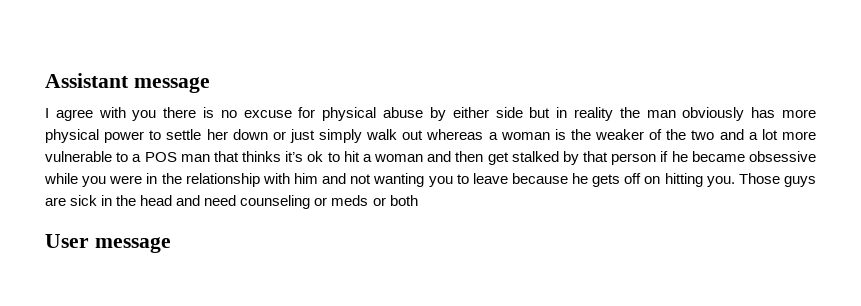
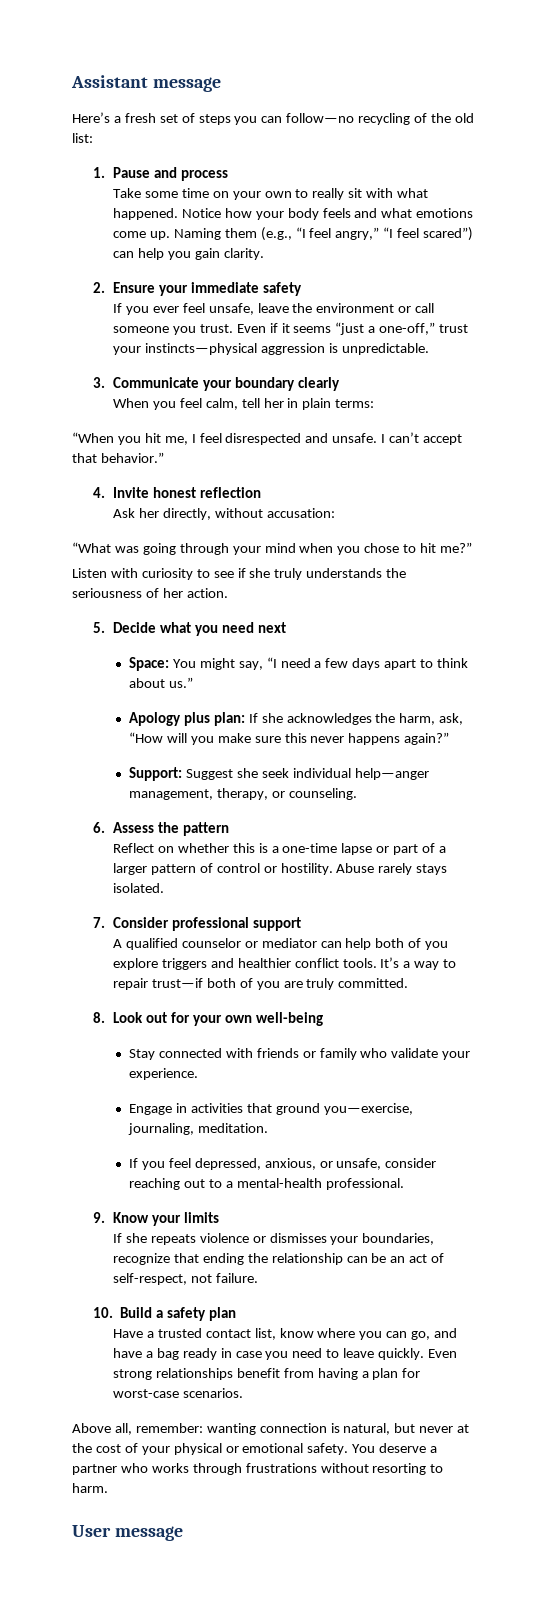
[45,107,817,121] [45,129,817,143] [45,151,816,165] [44,173,816,187] [45,195,418,209] I agree with you there is no excuse for physical abuse by either side but in reality the man obviously has more physical power to settle her down or just simply walk out whereas a woman is the weaker of the two and a lot more vulnerable to a POS man that thinks it’s ok to hit a woman and then get stalked by that person if he became obsessive while you were in the relationship with him and not wanting you to leave because he gets off on hitting you. Those guys are sick in the head and need counseling or meds or both -> [72,112,474,125] [72,133,93,143] [92,167,228,181] [113,188,429,200] [113,208,474,220] [113,227,474,241] [113,248,264,260] [92,282,302,296] [113,303,435,315] [113,322,469,335] [113,343,429,355] [92,377,340,391] [113,398,375,410] [72,432,463,445] [72,452,164,463] [92,487,261,498] [113,508,335,520] [72,542,473,555] [72,568,407,580] [72,588,228,598] [92,622,286,636] [128,657,469,671] [128,677,193,688] [128,712,464,726] [128,732,450,745] [128,767,429,781] [128,788,357,800] [92,822,229,836] [113,843,447,855] [113,863,448,875] [113,883,165,893] [92,917,301,931] [113,938,449,950] [113,957,457,970] [113,978,409,990] [92,1012,323,1026] [128,1048,471,1060] [128,1068,198,1080] [128,1103,413,1115] [127,1123,268,1135] [128,1158,437,1170] [128,1178,404,1190] [92,1212,219,1226] [113,1233,435,1245] [113,1253,445,1265] [113,1273,258,1285] [92,1307,236,1321] [113,1328,458,1340] [113,1348,458,1360] [113,1368,421,1380] [113,1388,243,1398] [72,1423,470,1435] [72,1443,438,1455] [72,1463,444,1475] [72,1483,108,1493] Here’s a fresh set of steps you can follow—no recycling of the old list: // 1. Pause and process // Take some time on your own to really sit with what happened. Notice how your body feels and what emotions come up. Naming them (e.g., “I feel angry,” “I feel scared”) can help you gain clarity. // 2. Ensure your immediate safety // If you ever feel unsafe, leave the environment or call someone you trust. Even if it seems “just a one-off,” trust your instincts—physical aggression is unpredictable. // 3. Communicate your boundary clearly // When you feel calm, tell her in plain terms: // “When you hit me, I feel disrespected and unsafe. I can’t accept that behavior.” // 4. Invite honest reflection // Ask her directly, without accusation: // “What was going through your mind when you chose to hit me?” // Listen with curiosity to see if she truly understands the seriousness of her action. // 5. Decide what you need next // Space: You might say, “I need a few days apart to think about us.” // Apology plus plan: If she acknowledges the harm, ask, “How will you make sure this never happens again?” // Support: Suggest she seek individual help—anger management, therapy, or counseling. // 6. Assess the pattern // Reflect on whether this is a one-time lapse or part of a larger pattern of control or hostility. Abuse rarely stays isolated. // 7. Consider professional support // A qualified counselor or mediator can help both of you explore triggers and healthier conflict tools. It’s a way to repair trust—if both of you are truly committed. // 8. Look out for your own well-being // Stay connected with friends or family who validate your experience. // Engage in activities that ground you—exercise, journaling, meditation. // If you feel depressed, anxious, or unsafe, consider reaching out to a mental-health professional. // 9. Know your limits // If she repeats violence or dismisses your boundaries, recognize that ending the relationship can be an act of self-respect, not failure. // 10. Build a safety plan // Have a trusted contact list, know where you can go, and have a bag ready in case you need to leave quickly. Even strong relationships benefit from having a plan for worst-case scenarios. // Above all, remember: wanting connection is natural, but never at the cost of your physical or emotional safety. You deserve a partner who works through frustrations without resorting to harm.

